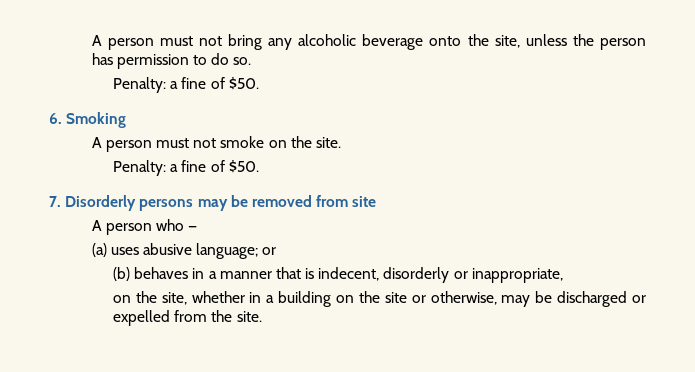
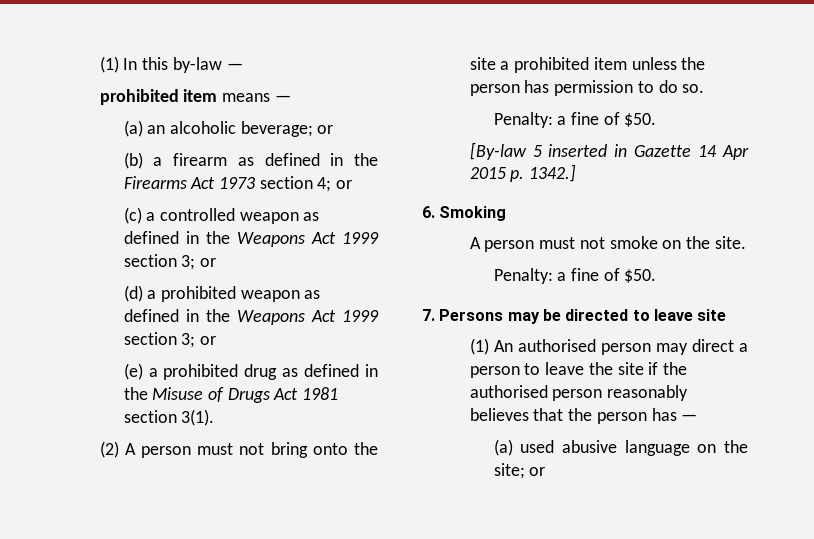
(91, 40) none -> [99,56,243,73] [99,89,291,105] [123,120,334,137] [123,152,378,169] [123,176,353,192] [123,207,320,224] [123,231,379,247] [123,254,217,270] [123,285,321,302] [123,309,379,325] [123,332,217,348] [123,363,378,380] [123,387,339,403] [123,409,215,426] [99,441,119,458] (1) In this by-law — // prohibited item means — // (a) an alcoholic beverage; or // (b) a firearm as defined in the Firearms Act 1973 section 4; or // (c) a controlled weapon as defined in the Weapons Act 1999 section 3; or // (d) a prohibited weapon as defined in the Weapons Act 1999 section 3; or // (e) a prohibited drug as defined in the Misuse of Drugs Act 1981 section 3(1). // (2)
[268,34,520,50] any alcoholic beverage onto the site, -> [312,442,379,455] [469,57,627,73] onto the site a prohibited item
(259, 83) none -> [469,142,749,160] [469,164,577,182] // [By-law 5 inserted in Gazette 14 Apr 2015 p. 1342.]
[65,195,377,211] [91,219,198,235] [91,243,277,259] [112,267,563,283] [112,291,646,307] [112,310,262,326] Disorderly persons may be removed from site // A person who — // (a) uses abusive language; or // (b) behaves in a manner that is indecent, disorderly or inappropriate, // on the site, whether in a building on the site or otherwise, may be discharged or expelled from the site. -> [439,309,727,324] [469,338,748,355] [469,362,688,378] [469,385,689,401] [469,408,698,424] [493,439,748,456] [493,463,546,479] Persons may be directed to leave site // (1) An authorised person may direct a person to leave the site if the authorised person reasonably believes that the person has — // (a) used abusive language on the site; or

